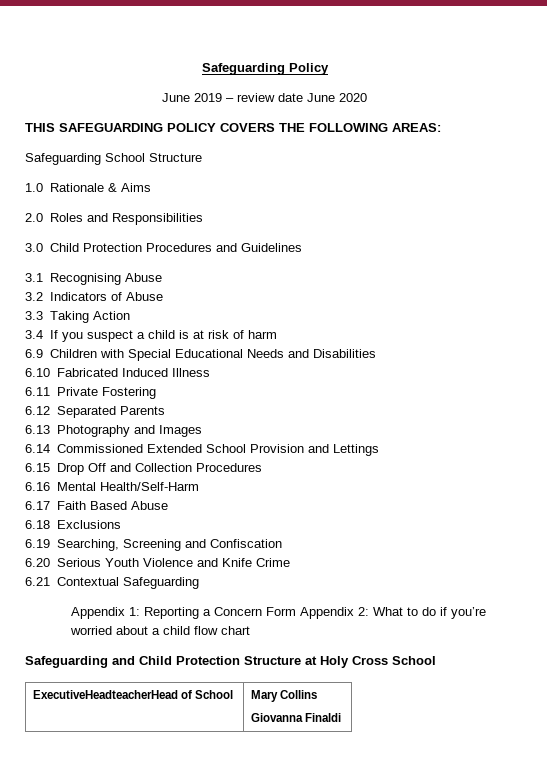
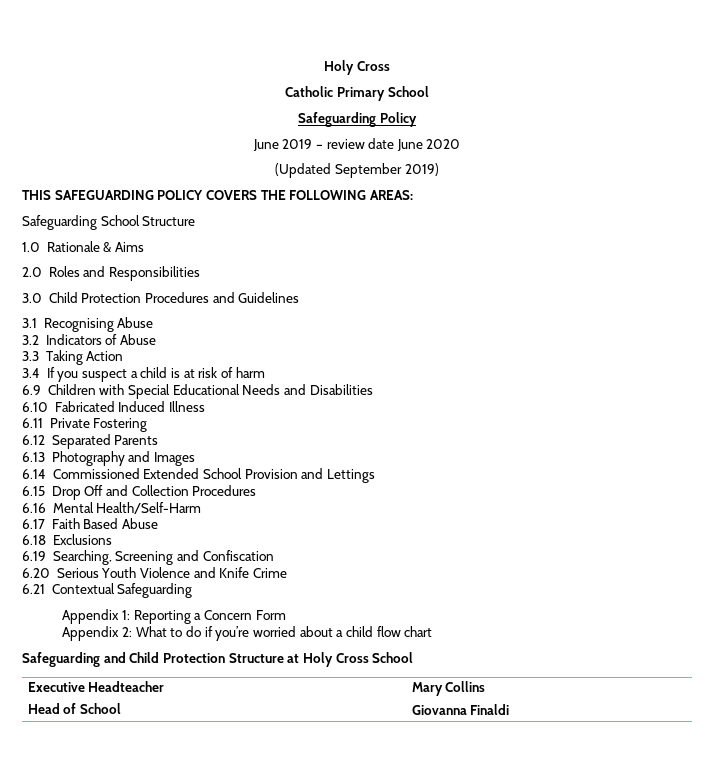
(201, 69) none -> [324,60,390,75] [285,86,429,101] Holy Cross // Catholic Primary School //
(367, 97) none -> [275,163,439,178] // (Updated September 2019)
(297, 611) none -> (286, 615) //
[32,690,178,699] ExecutiveHeadteacherHead -> [27,681,165,692] [27,703,60,714] Executive Headteacher // Head

